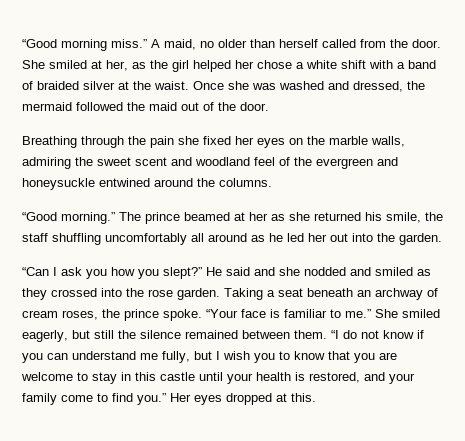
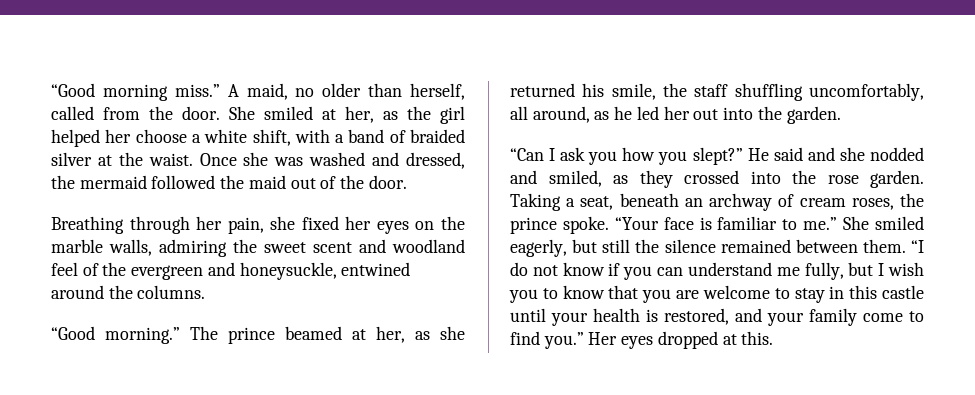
[279,39,318,48] herself -> [410,83,465,100] herself,
[257,60,292,69] chose -> [135,129,187,143] choose
[341,60,366,69] shift -> [252,129,291,146] shift,
[128,136,174,148] the pain -> [196,216,264,234] her pain,
[22,178,95,190] honeysuckle -> [239,262,337,280] honeysuckle,
[249,212,268,221] her -> [376,326,405,343] her,
[105,233,247,245] uncomfortably all around -> [809,83,924,101] [510,106,590,123] uncomfortably, all around,
[375,267,413,276] smiled -> [548,170,602,187] smiled,
[278,288,303,297] seat -> [580,196,614,210] seat,

